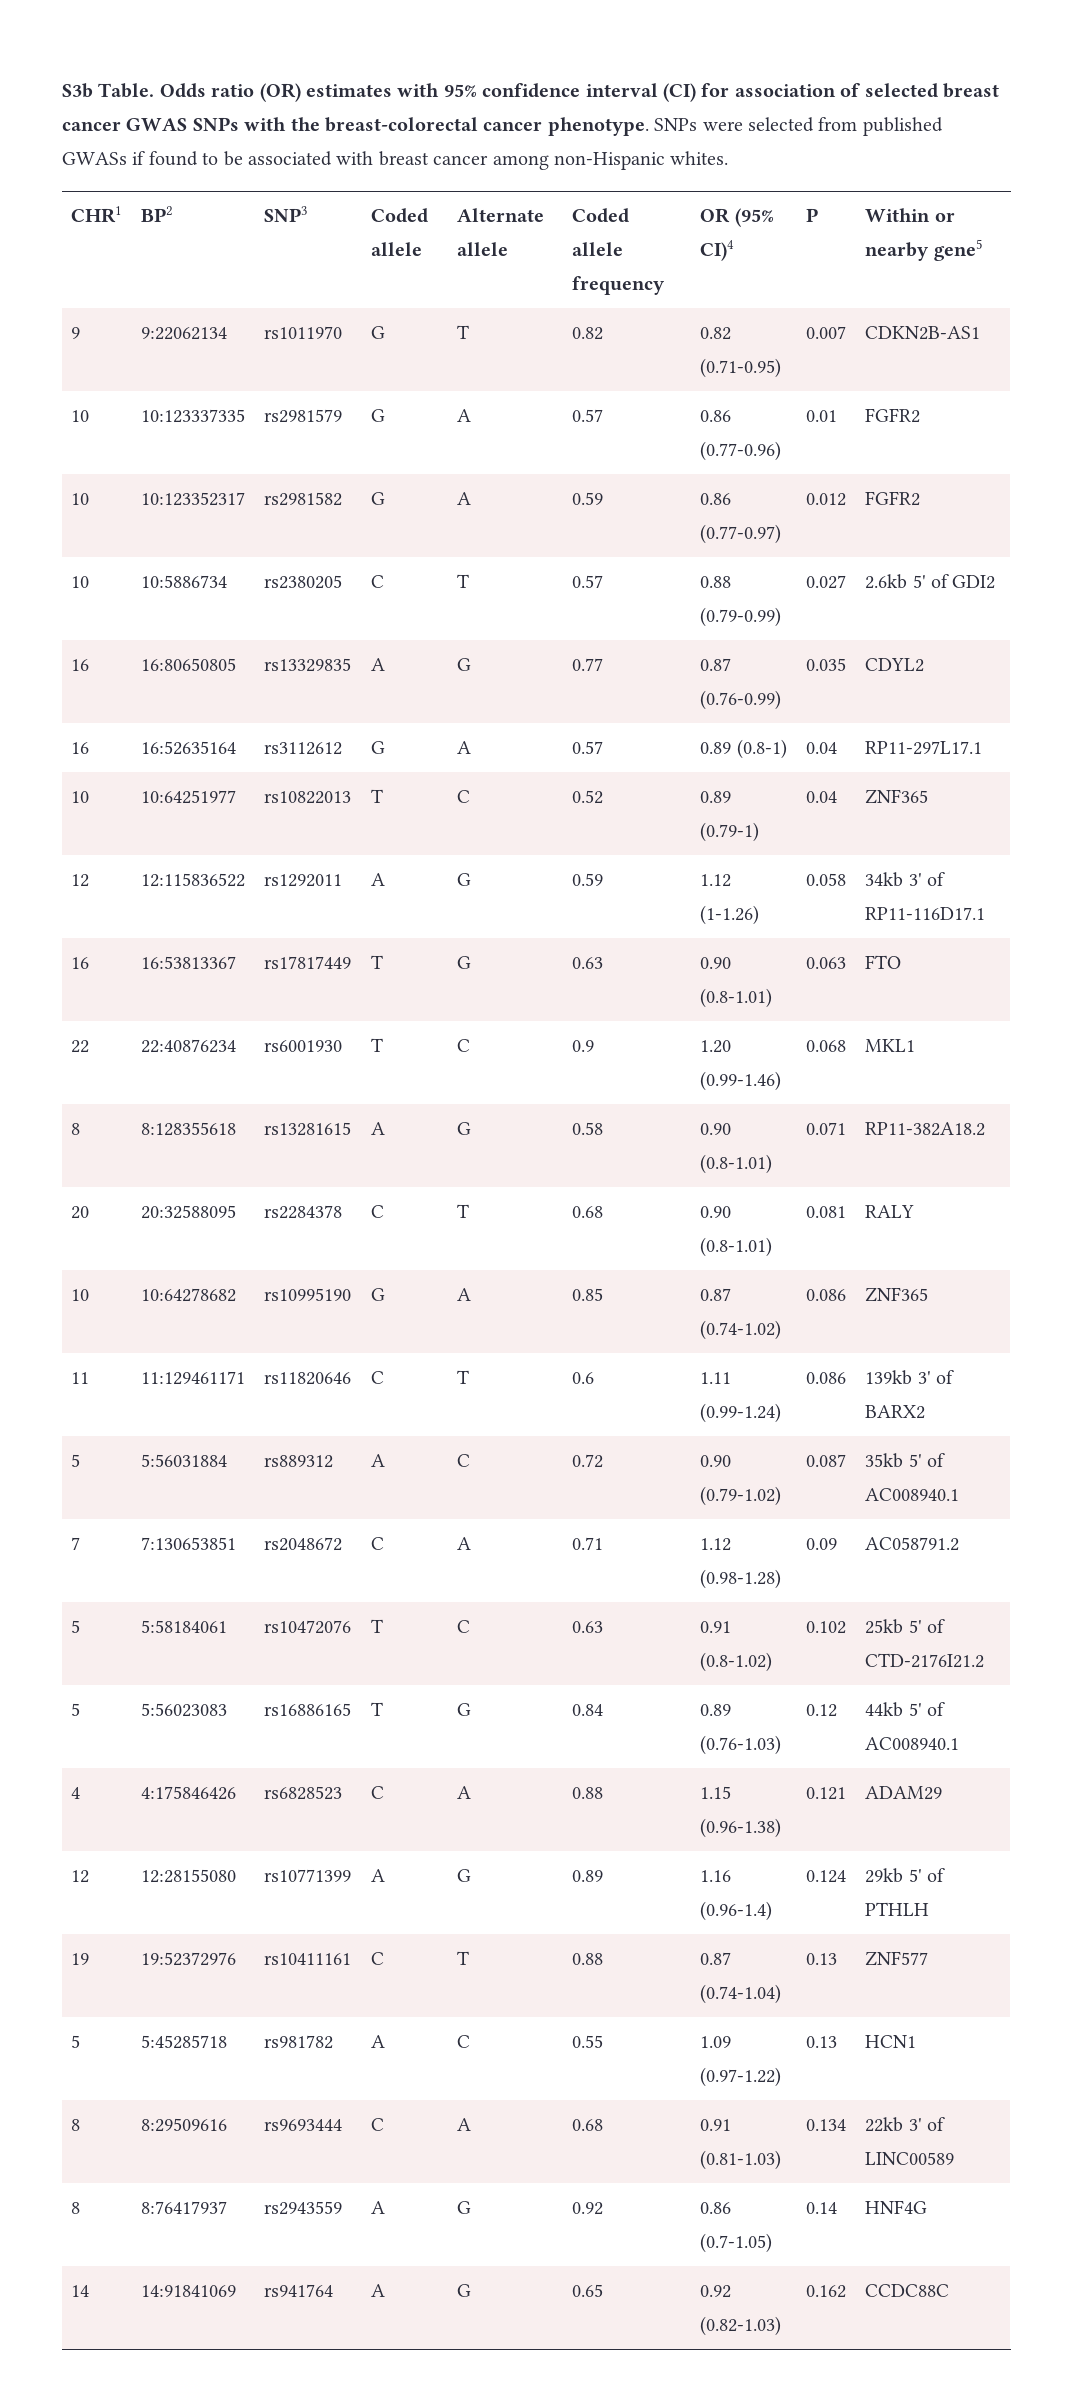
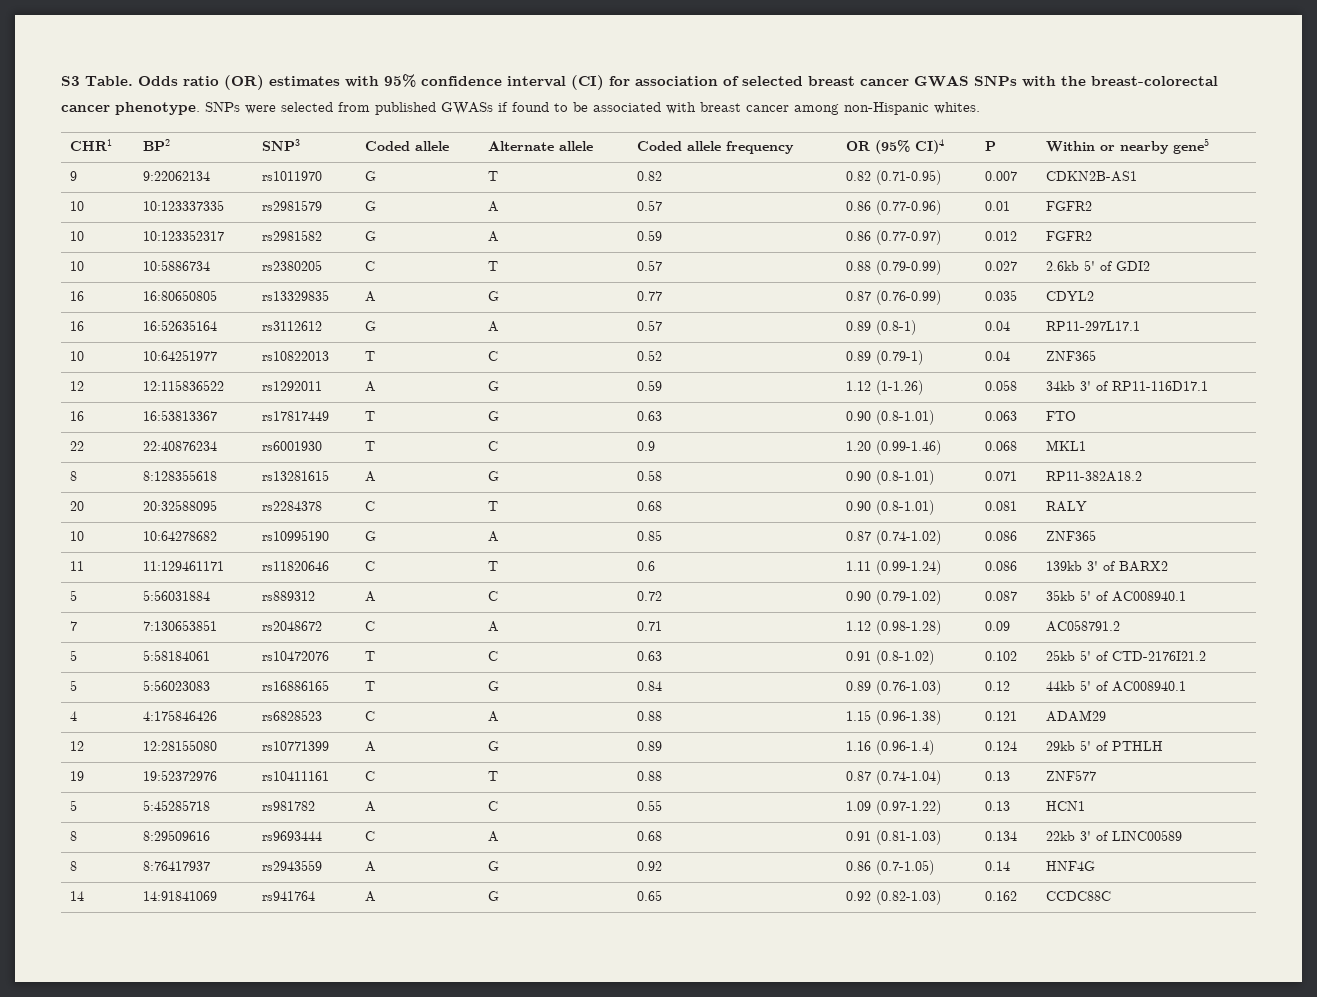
[62,83,93,98] S3b -> [61,76,80,86] S3

